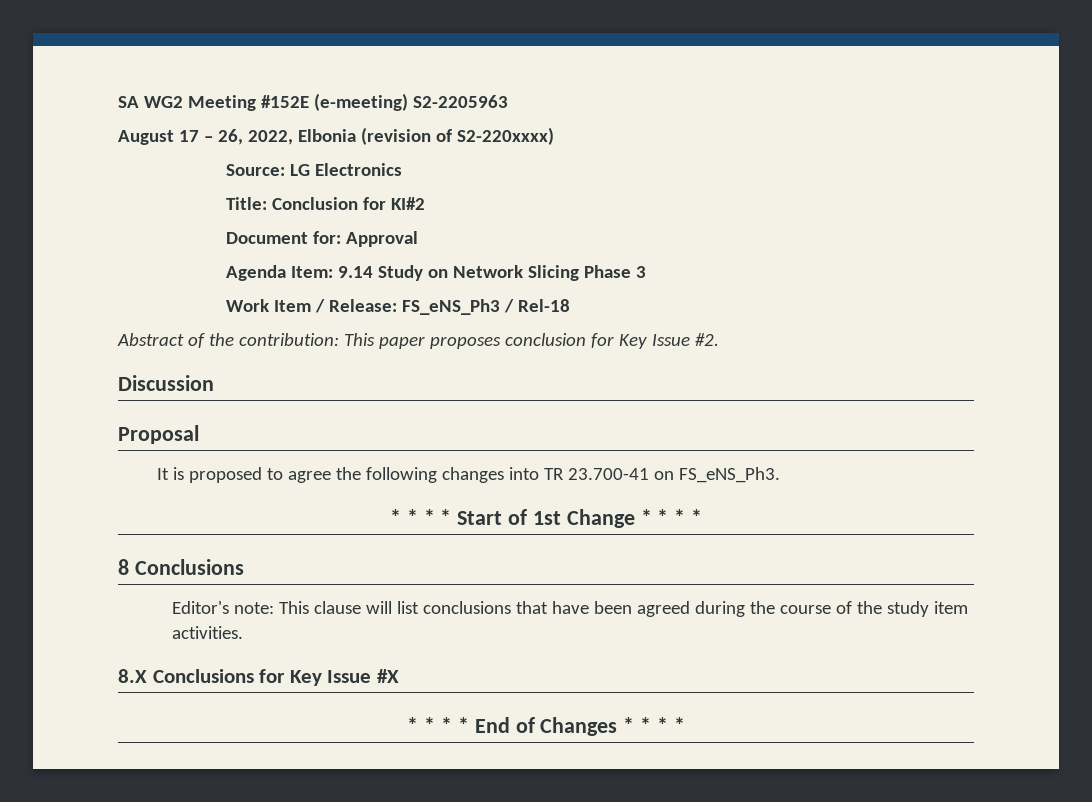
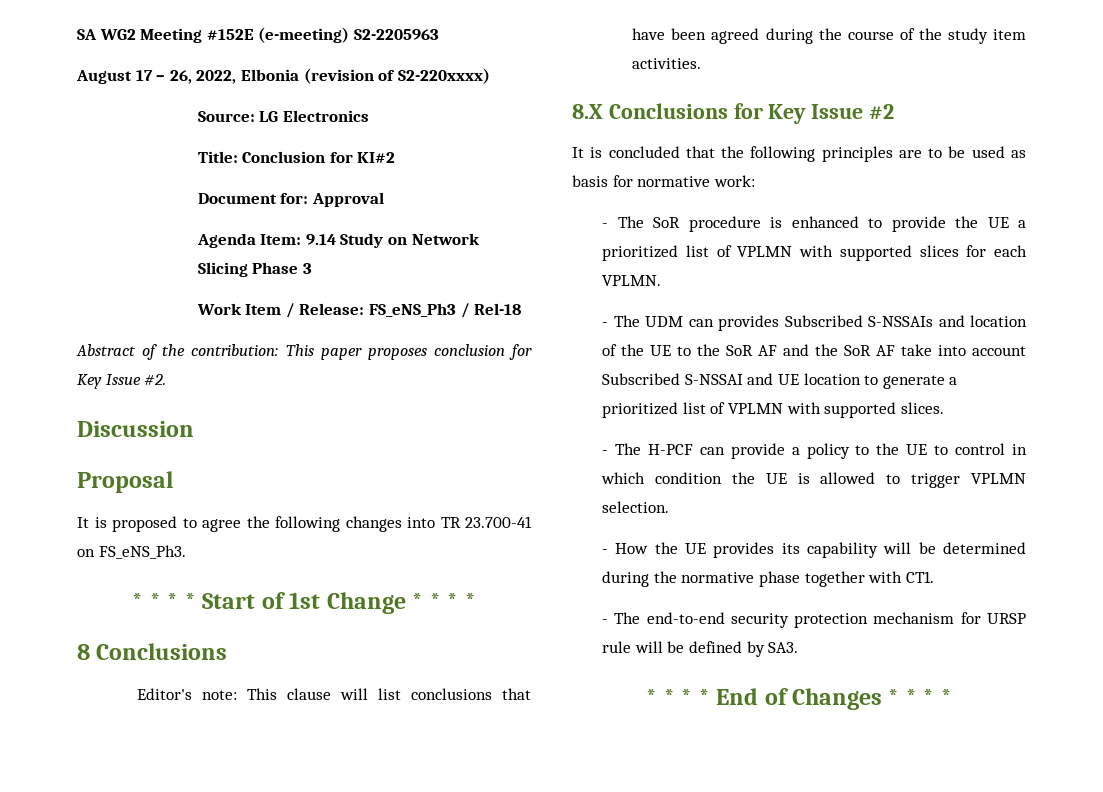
[376,669,399,683] #X -> [869,104,895,120] [572,146,1026,162] [572,175,755,187] [602,216,1026,232] [602,245,1027,261] [602,275,662,286] [602,315,1027,331] [602,344,1026,356] [602,373,958,389] [602,402,944,418] [602,443,1027,459] [601,472,1026,488] [602,501,670,513] [602,542,1026,558] [602,571,934,587] [602,612,1026,628] [602,641,799,657] #2 // It is concluded that the following principles are to be used as basis for normative work: // - The SoR procedure is enhanced to provide the UE a prioritized list of VPLMN with supported slices for each VPLMN. // - The UDM can provides Subscribed S-NSSAIs and location of the UE to the SoR AF and the SoR AF take into account Subscribed S-NSSAI and UE location to generate a prioritized list of VPLMN with supported slices. // - The H-PCF can provide a policy to the UE to control in which condition the UE is allowed to trigger VPLMN selection. // - How the UE provides its capability will be determined during the normative phase together with CT1. // - The end-to-end security protection mechanism for URSP rule will be defined by SA3.

